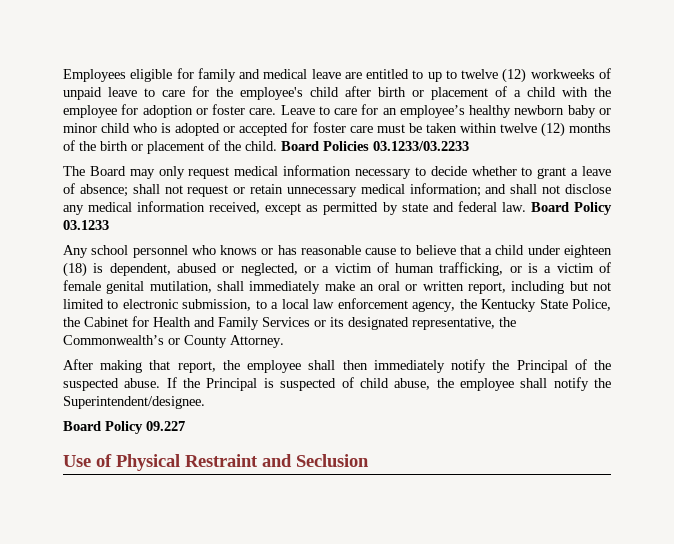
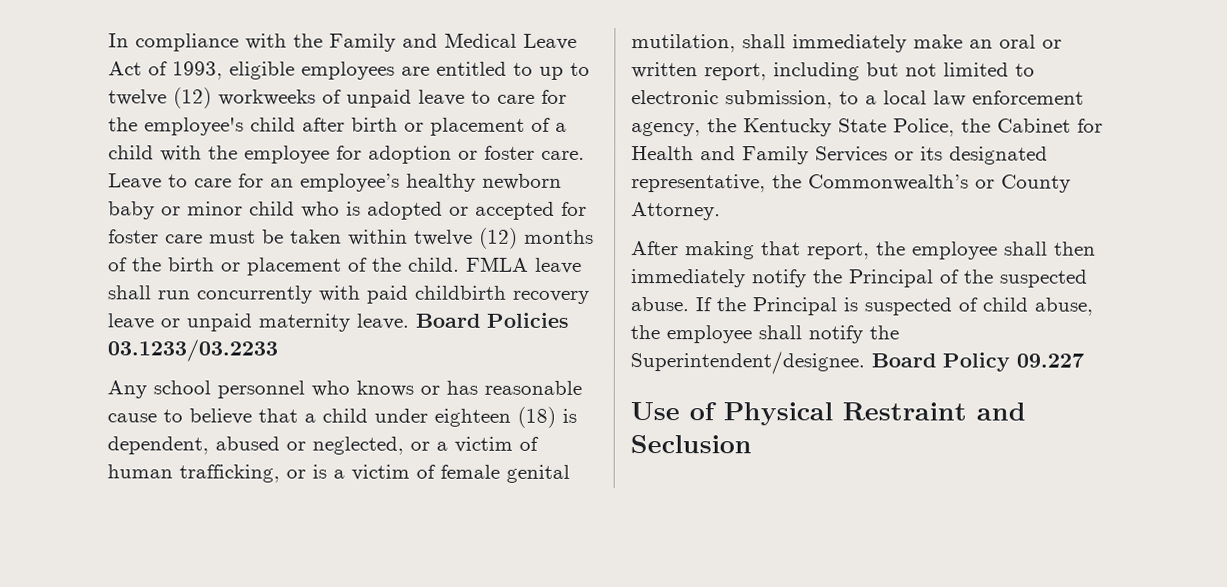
[63,68,341,82] Employees eligible for family and medical leave -> [108,32,577,52] [108,61,395,80] In compliance with the Family and Medical Leave Act of 1993, eligible employees
[281,141,469,151] [63,165,611,179] [63,183,612,197] [63,201,613,215] [63,220,109,230] Board Policies 03.1233/03.2233 // The Board may only request medical information necessary to decide whether to grant a leave of absence; shall not request or retain unnecessary medical information; and shall not disclose any medical information received, except as permitted by state and federal law. Board Policy 03.1233 -> [466,256,582,274] [107,285,590,304] [107,312,569,332] [107,339,278,362] FMLA leave shall run concurrently with paid childbirth recovery leave or unpaid maternity leave. Board Policies 03.1233/03.2233
(205, 402) // -> (865, 363) none

